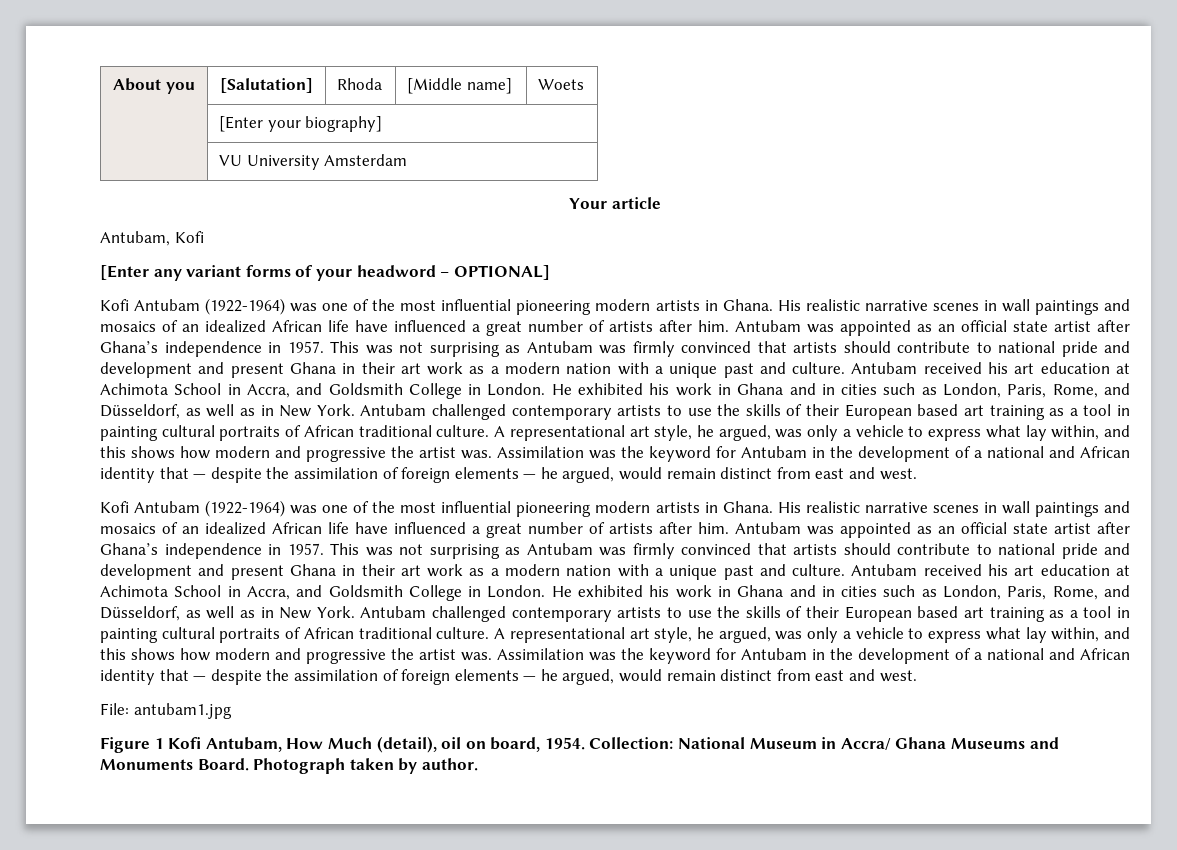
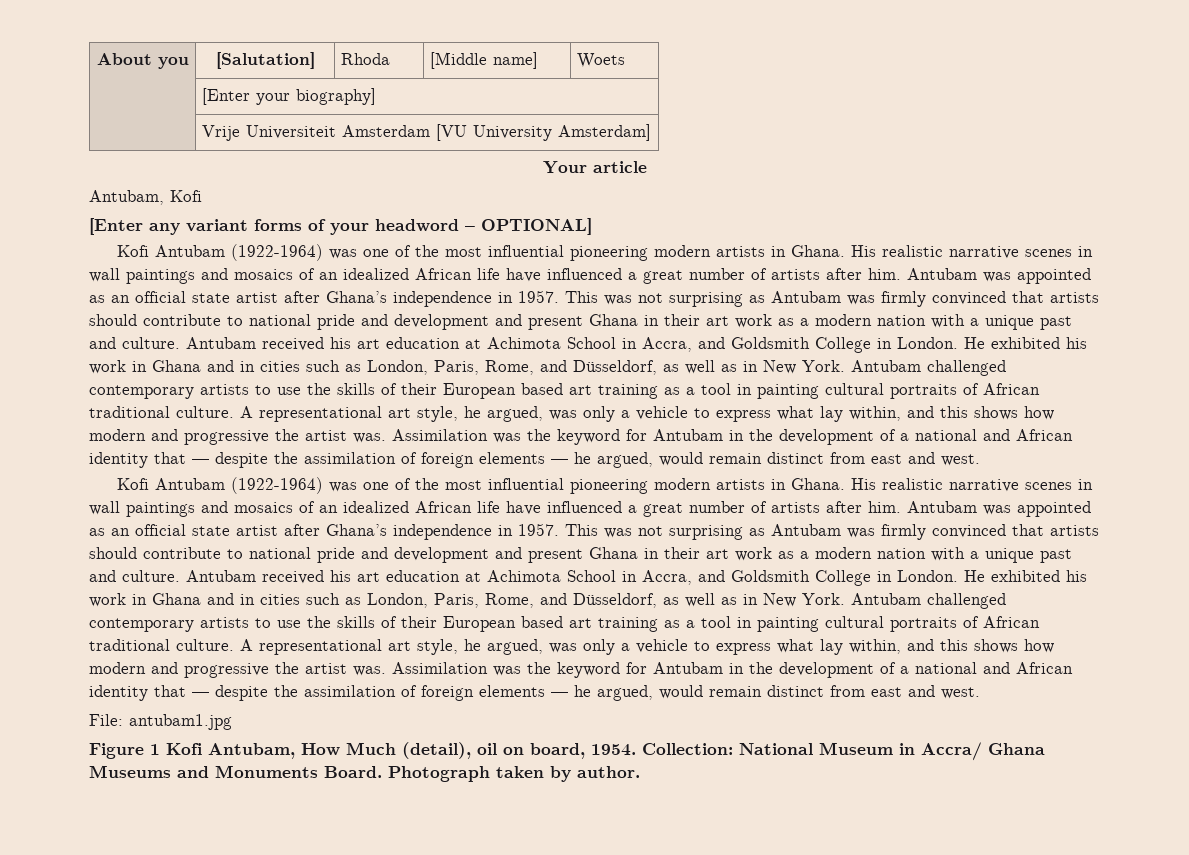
[218,154,408,170] VU University Amsterdam -> [202,124,652,141] Vrije Universiteit Amsterdam [VU University Amsterdam]

